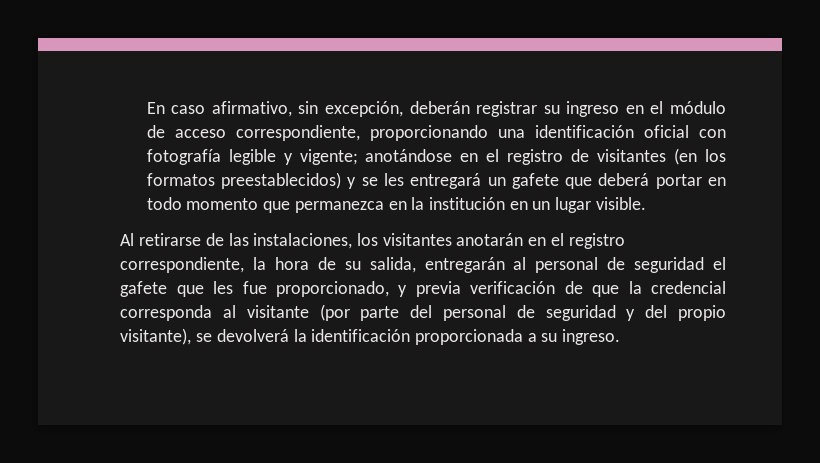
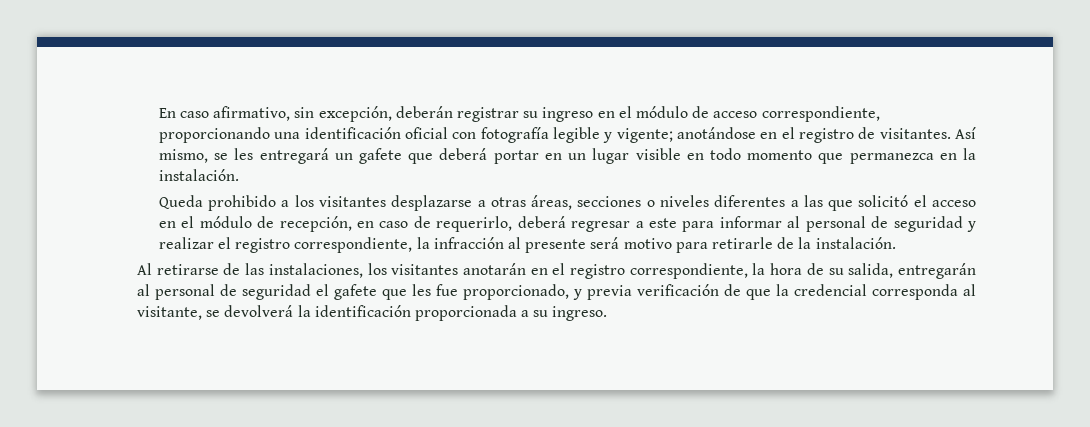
[597,148,726,165] [146,172,357,189] visitantes (en los formatos preestablecidos) y -> [879,127,976,139] [158,149,208,163] visitantes. Así mismo,
(726, 181) none -> [568,148,704,164] un lugar visible en
[429,197,646,213] institución en un lugar visible. -> [158,169,239,181] [158,195,976,211] [158,216,976,232] [158,237,896,253] instalación. // Queda prohibido a los visitantes desplazarse a otras áreas, secciones o niveles diferentes a las que solicitó el acceso en el módulo de recepción, en caso de requerirlo, deberá regresar a este para informar al personal de seguridad y realizar el registro correspondiente, la infracción al presente será motivo para retirarle de la instalación.
[246,304,726,321] [120,328,192,345] visitante (por parte del personal de seguridad y del propio visitante), -> [136,306,202,320] visitante,

